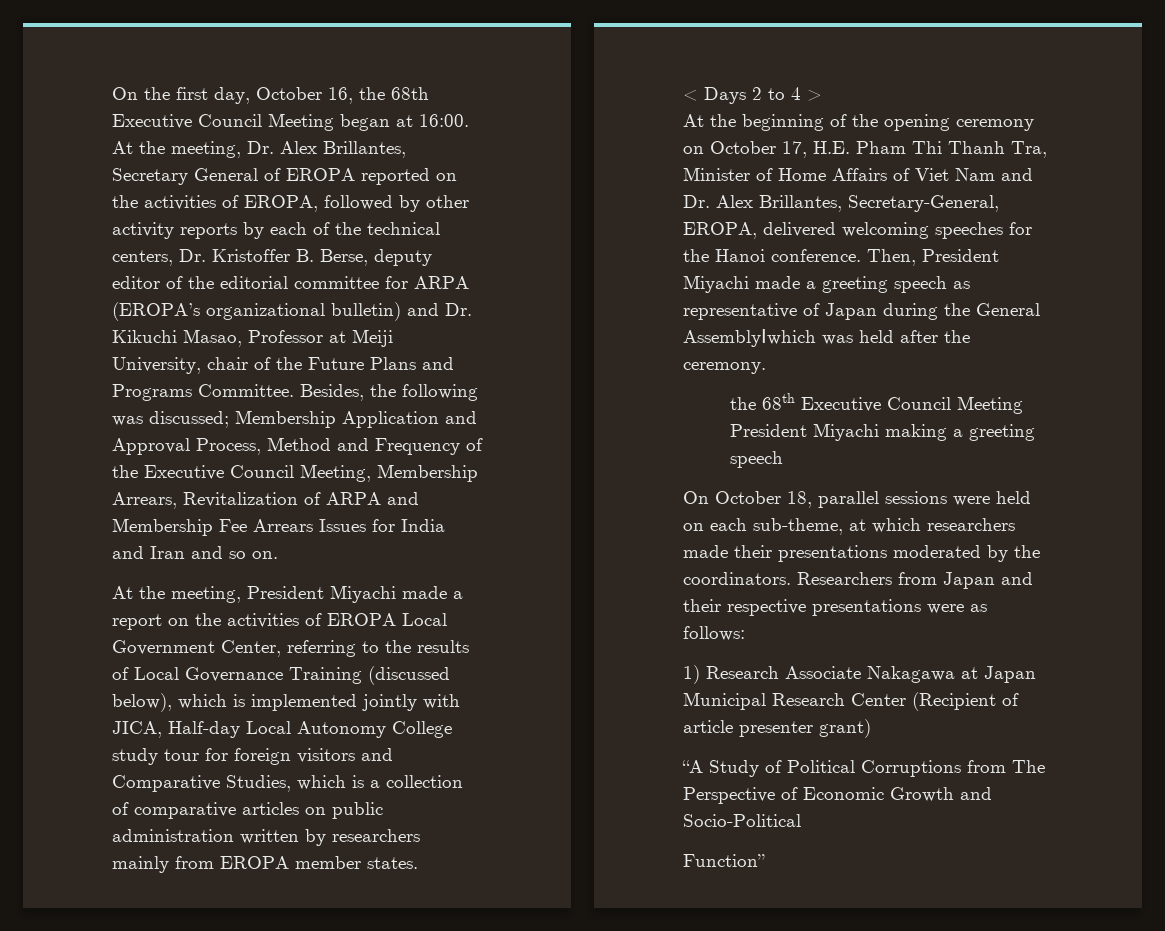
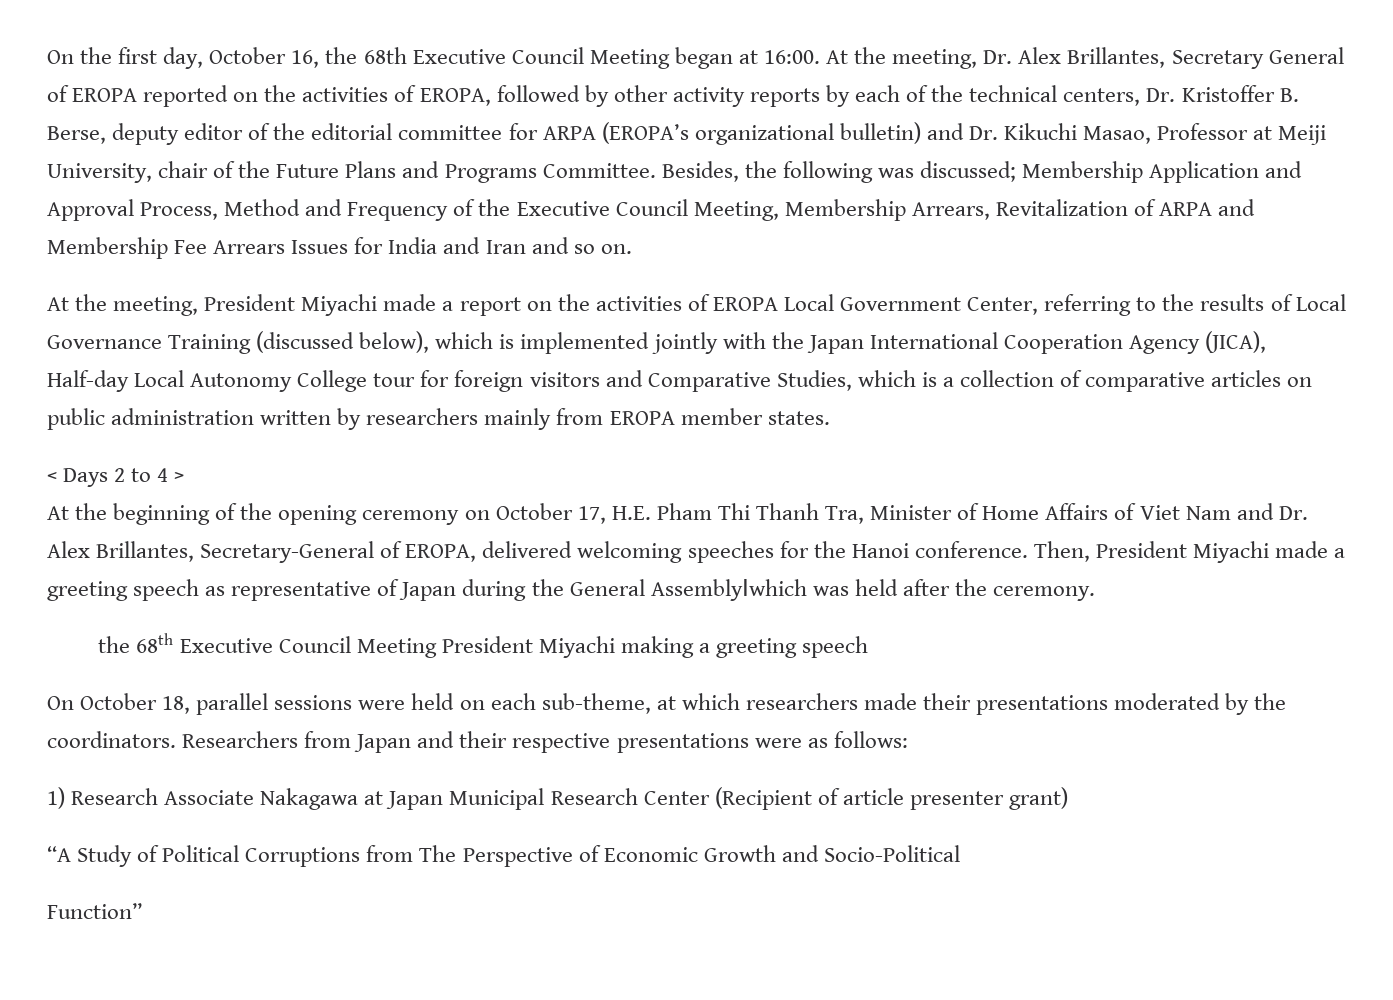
[112,721,162,738] JICA, -> [771,331,1267,354] the Japan International Cooperation Agency (JICA),
[112,748,158,765] study -> (368, 381) none
[848,195,999,212] Secretary-General, -> [200,541,403,563] Secretary-General of

